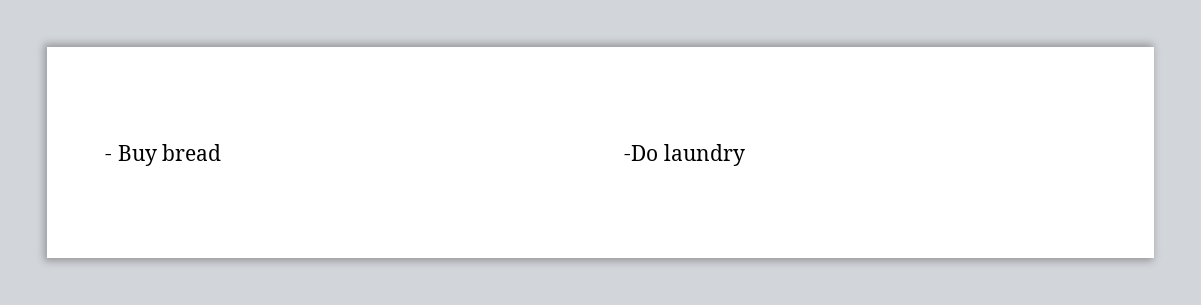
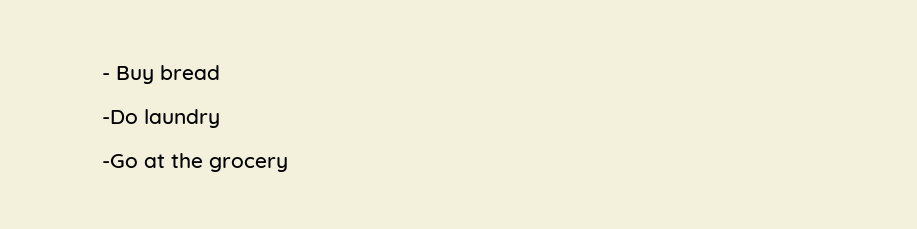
(745, 155) none -> [102,153,288,172] // -Go at the grocery

